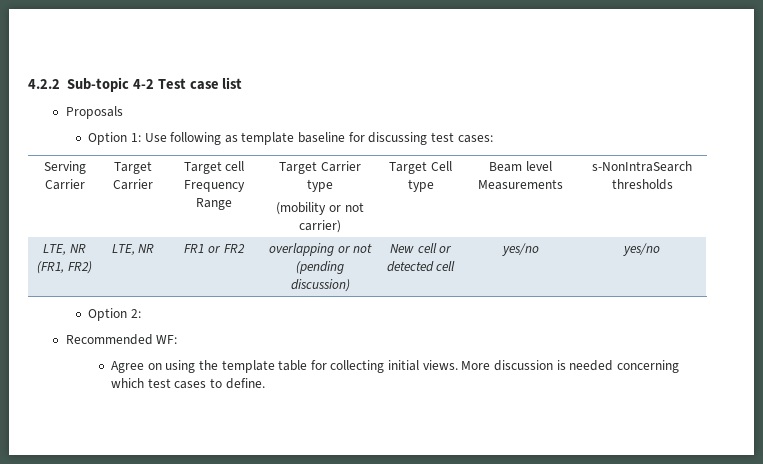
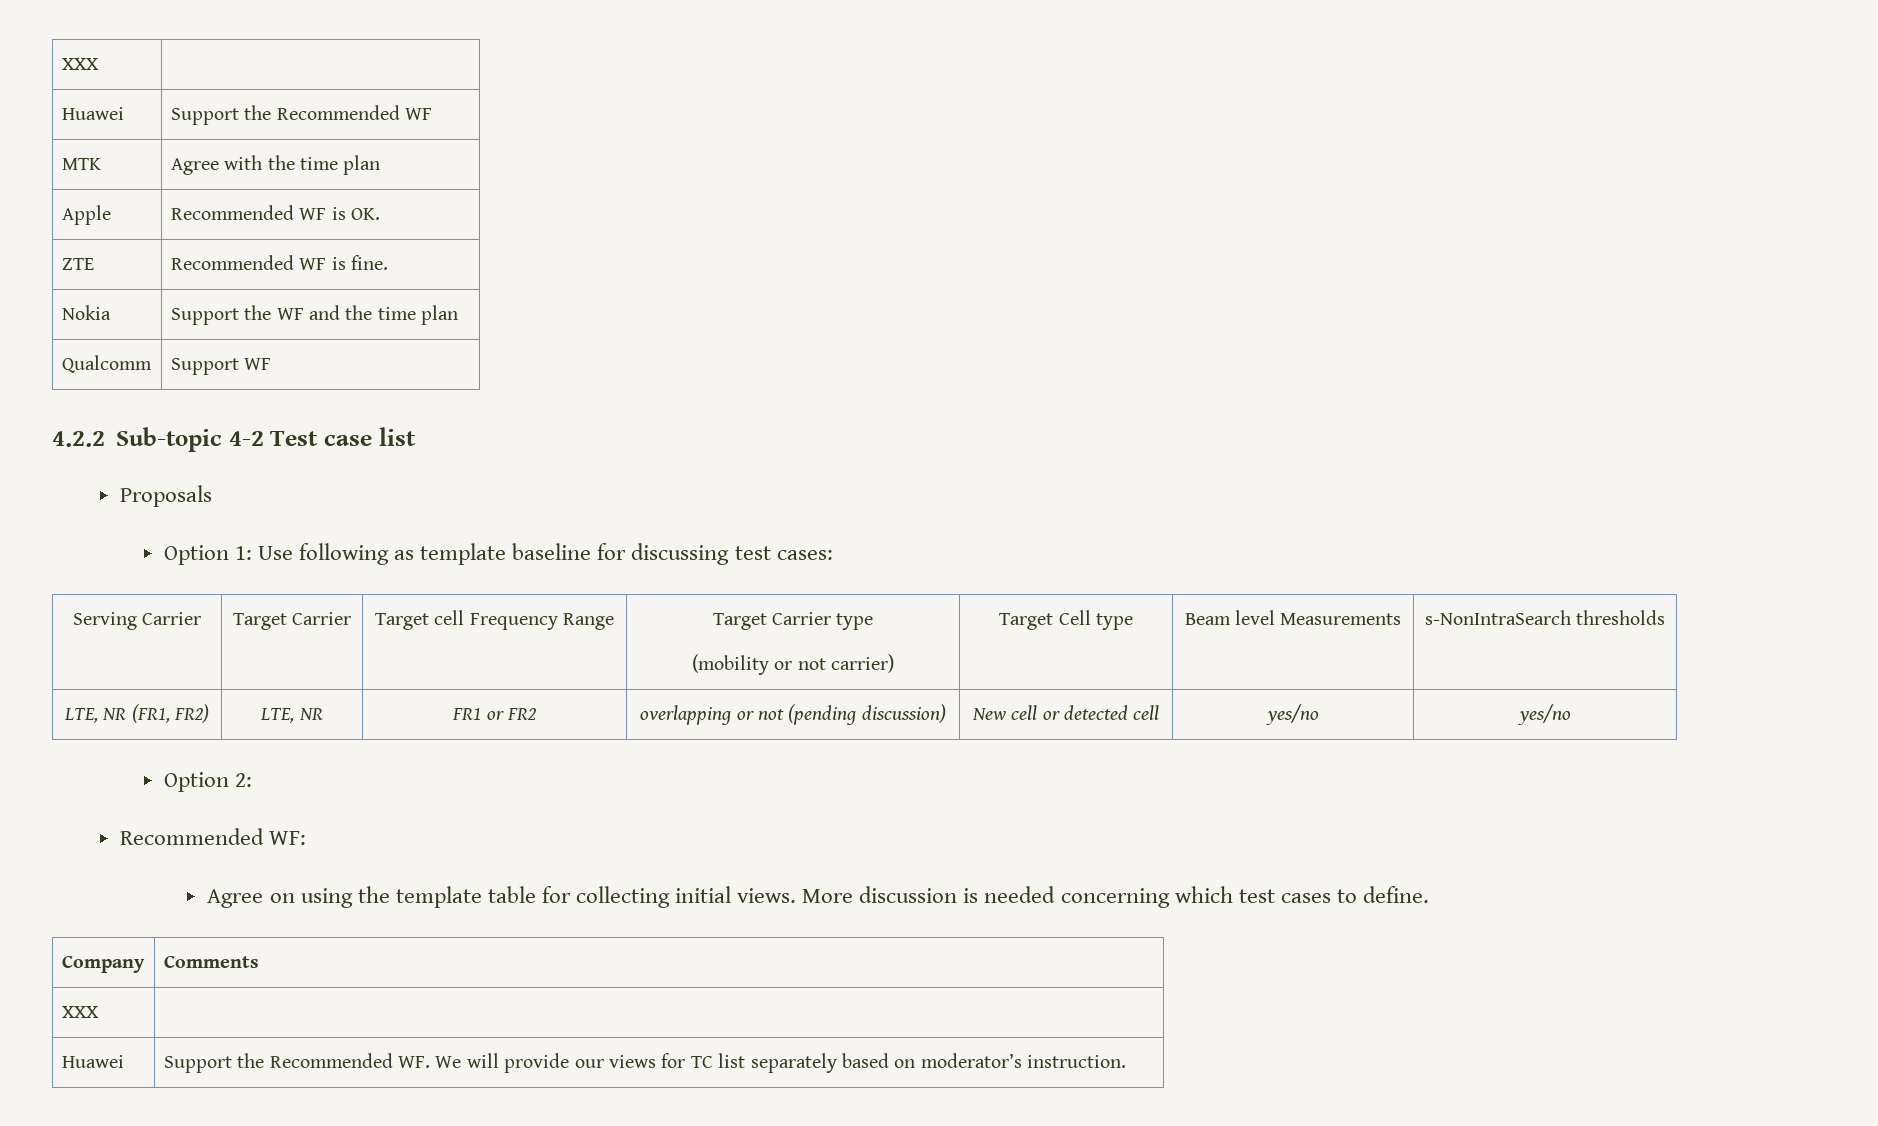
(28, 84) none -> [61,58,99,70] [61,107,124,120] [170,105,432,125] [61,158,101,170] [170,155,381,175] [61,205,111,225] [170,205,380,220] [61,258,94,270] [170,255,388,270] [61,305,111,320] [170,305,459,325] [61,355,152,373] [170,358,272,375] XXX | // Huawei | Support the Recommended WF // MTK | Agree with the time plan // Apple | Recommended WF is OK. // ZTE | Recommended WF is fine. // Nokia | Support the WF and the time plan // Qualcomm | Support WF //
(265, 383) none -> [61,955,145,973] [163,955,259,968] [61,1006,99,1018] [61,1055,124,1068] [163,1053,1127,1073] // Company | Comments // XXX | // Huawei | Support the Recommended WF. We will provide our views for TC list separately based on moderator’s instruction.

